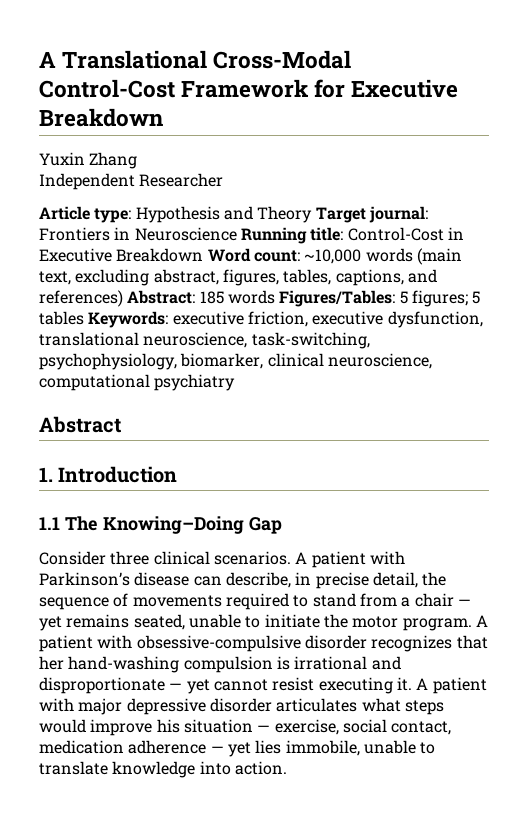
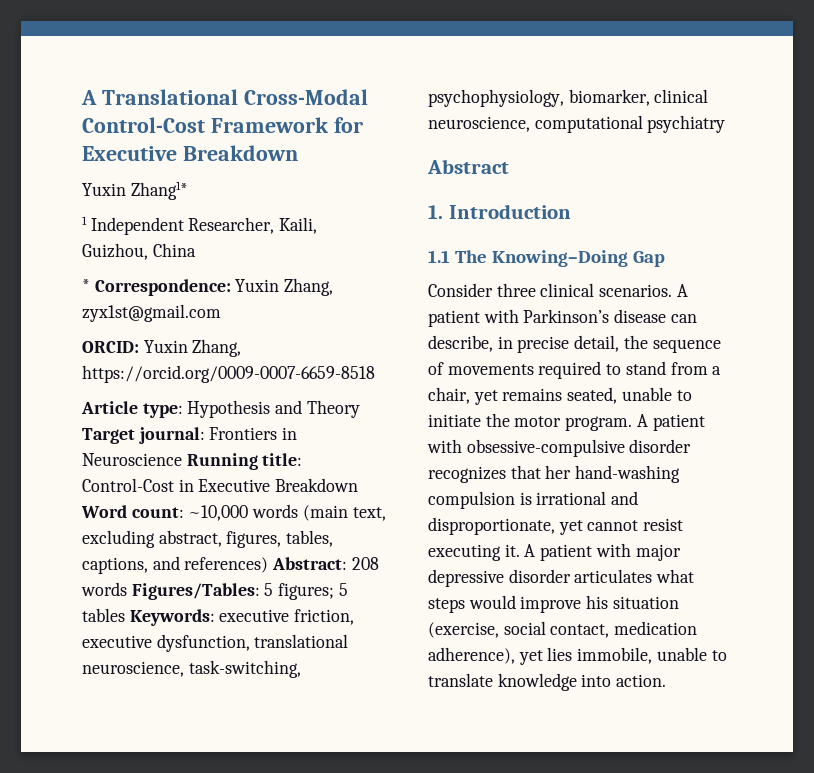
[89,152,138,169] [39,173,224,190] Zhang // Independent Researcher -> [130,181,188,200] [82,216,318,235] [82,243,196,260] [82,278,334,296] [82,304,221,322] [82,339,242,357] [82,365,375,383] Zhang1* // 1 Independent Researcher, Kaili, Guizhou, China // * Correspondence: Yuxin Zhang, zyx1st@gmail.com // ORCID: Yuxin Zhang, https://orcid.org/0009-0007-6659-8518
[199,291,224,304] 185 -> [351,557,379,570] 208
[414,593,471,607] chair — -> [428,387,470,404] chair,
[39,677,183,694] disproportionate — -> [428,517,555,535] disproportionate,
[257,719,339,735] — exercise, -> [428,622,499,638] (exercise,
[128,740,224,754] adherence — -> [428,647,515,664] adherence),

